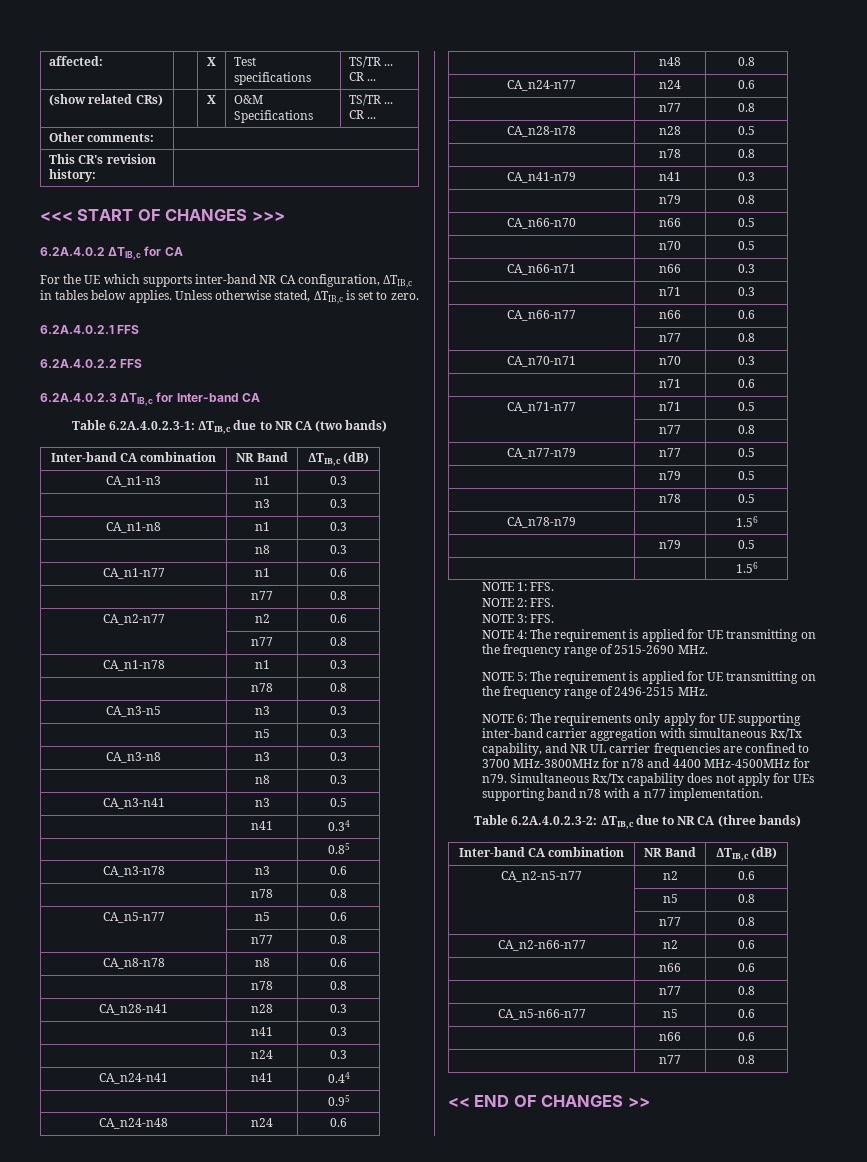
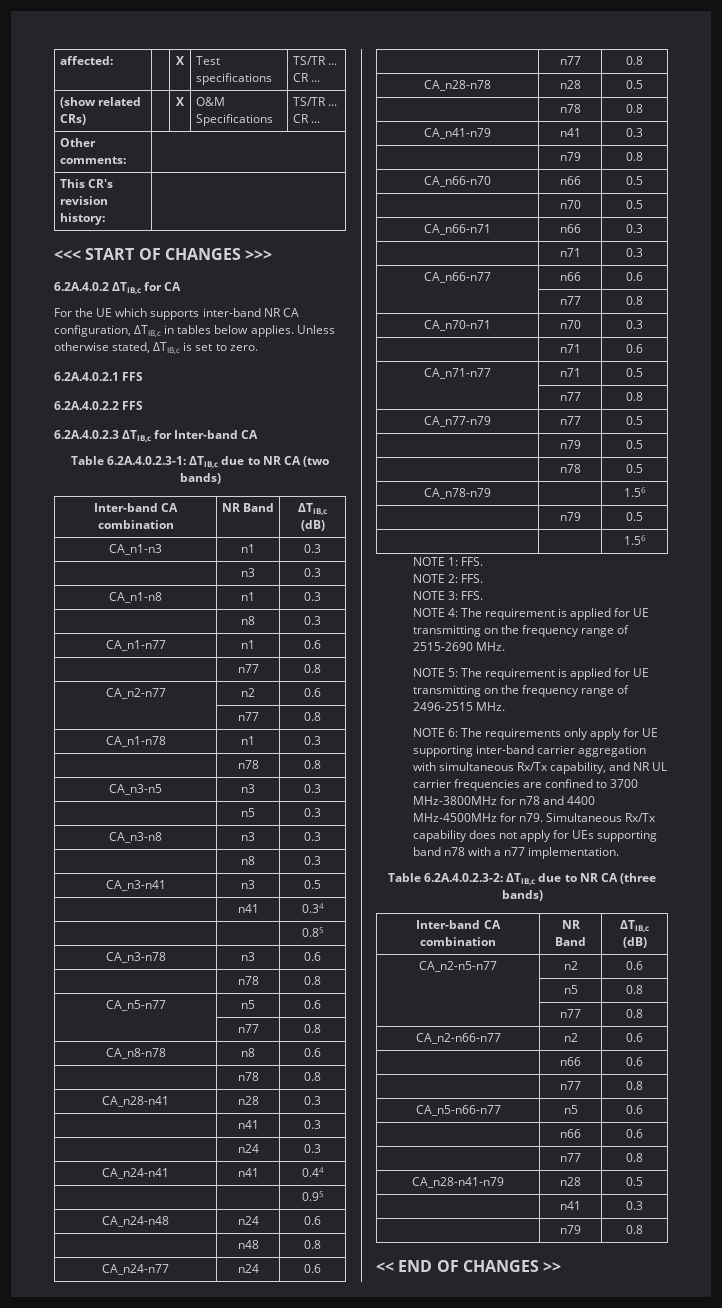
(755, 1059) none -> [412,1177,504,1188] [560,1177,581,1186] [626,1177,643,1186] [560,1201,581,1210] [626,1201,643,1210] [560,1225,581,1234] [626,1225,643,1234] // CA_n28-n41-n79 | n28 | 0.5 // | n41 | 0.3 // | n79 | 0.8

